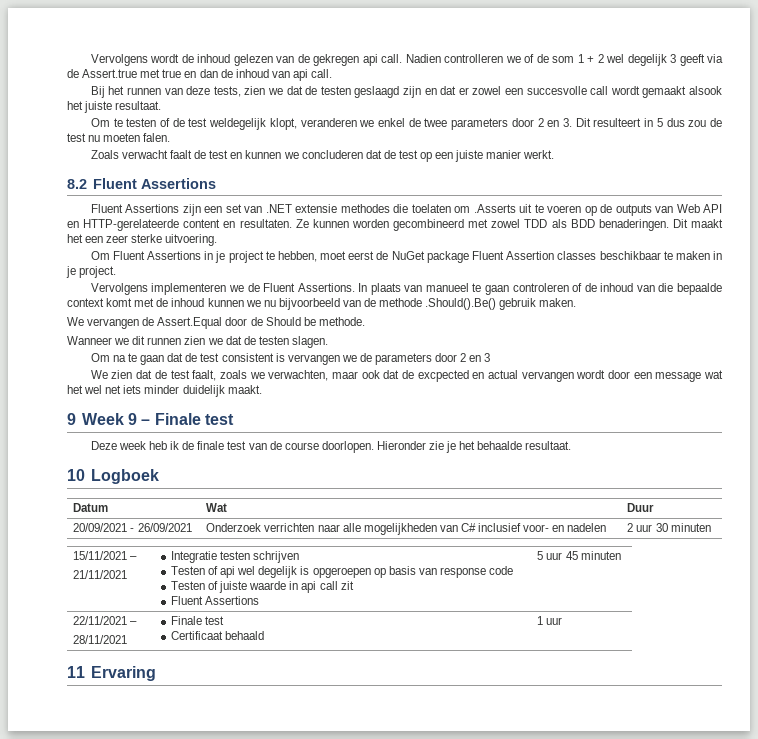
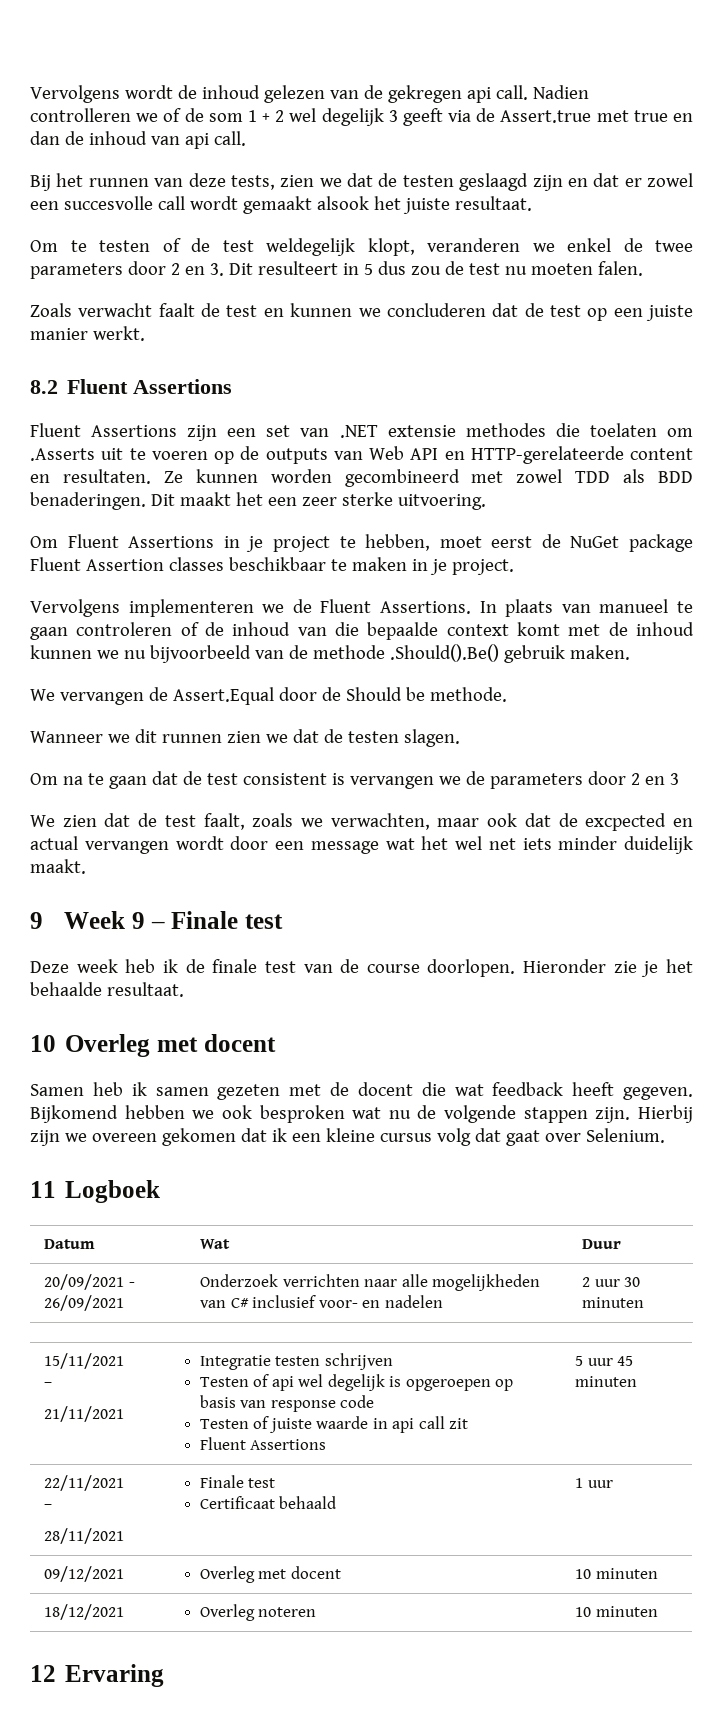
(85, 475) none -> [65,1034,276,1057] [30,1082,693,1100] [30,1105,693,1123] [30,1128,665,1146] [30,1181,56,1198] Overleg met docent // Samen heb ik samen gezeten met de docent die wat feedback heeft gegeven. Bijkomend hebben we ook besproken wat nu de volgende stappen zijn. Hierbij zijn we overeen gekomen dat ik een kleine cursus volg dat gaat over Selenium. // 11
[67,666,85,678] // 11 -> [44,1566,125,1582] [200,1566,341,1583] [575,1568,658,1579] [44,1604,125,1620] [200,1604,317,1621] [575,1606,658,1617] [30,1665,56,1682] // 09/12/2021 | Overleg met docent | 10 minuten // 18/12/2021 | Overleg noteren | 10 minuten // 12

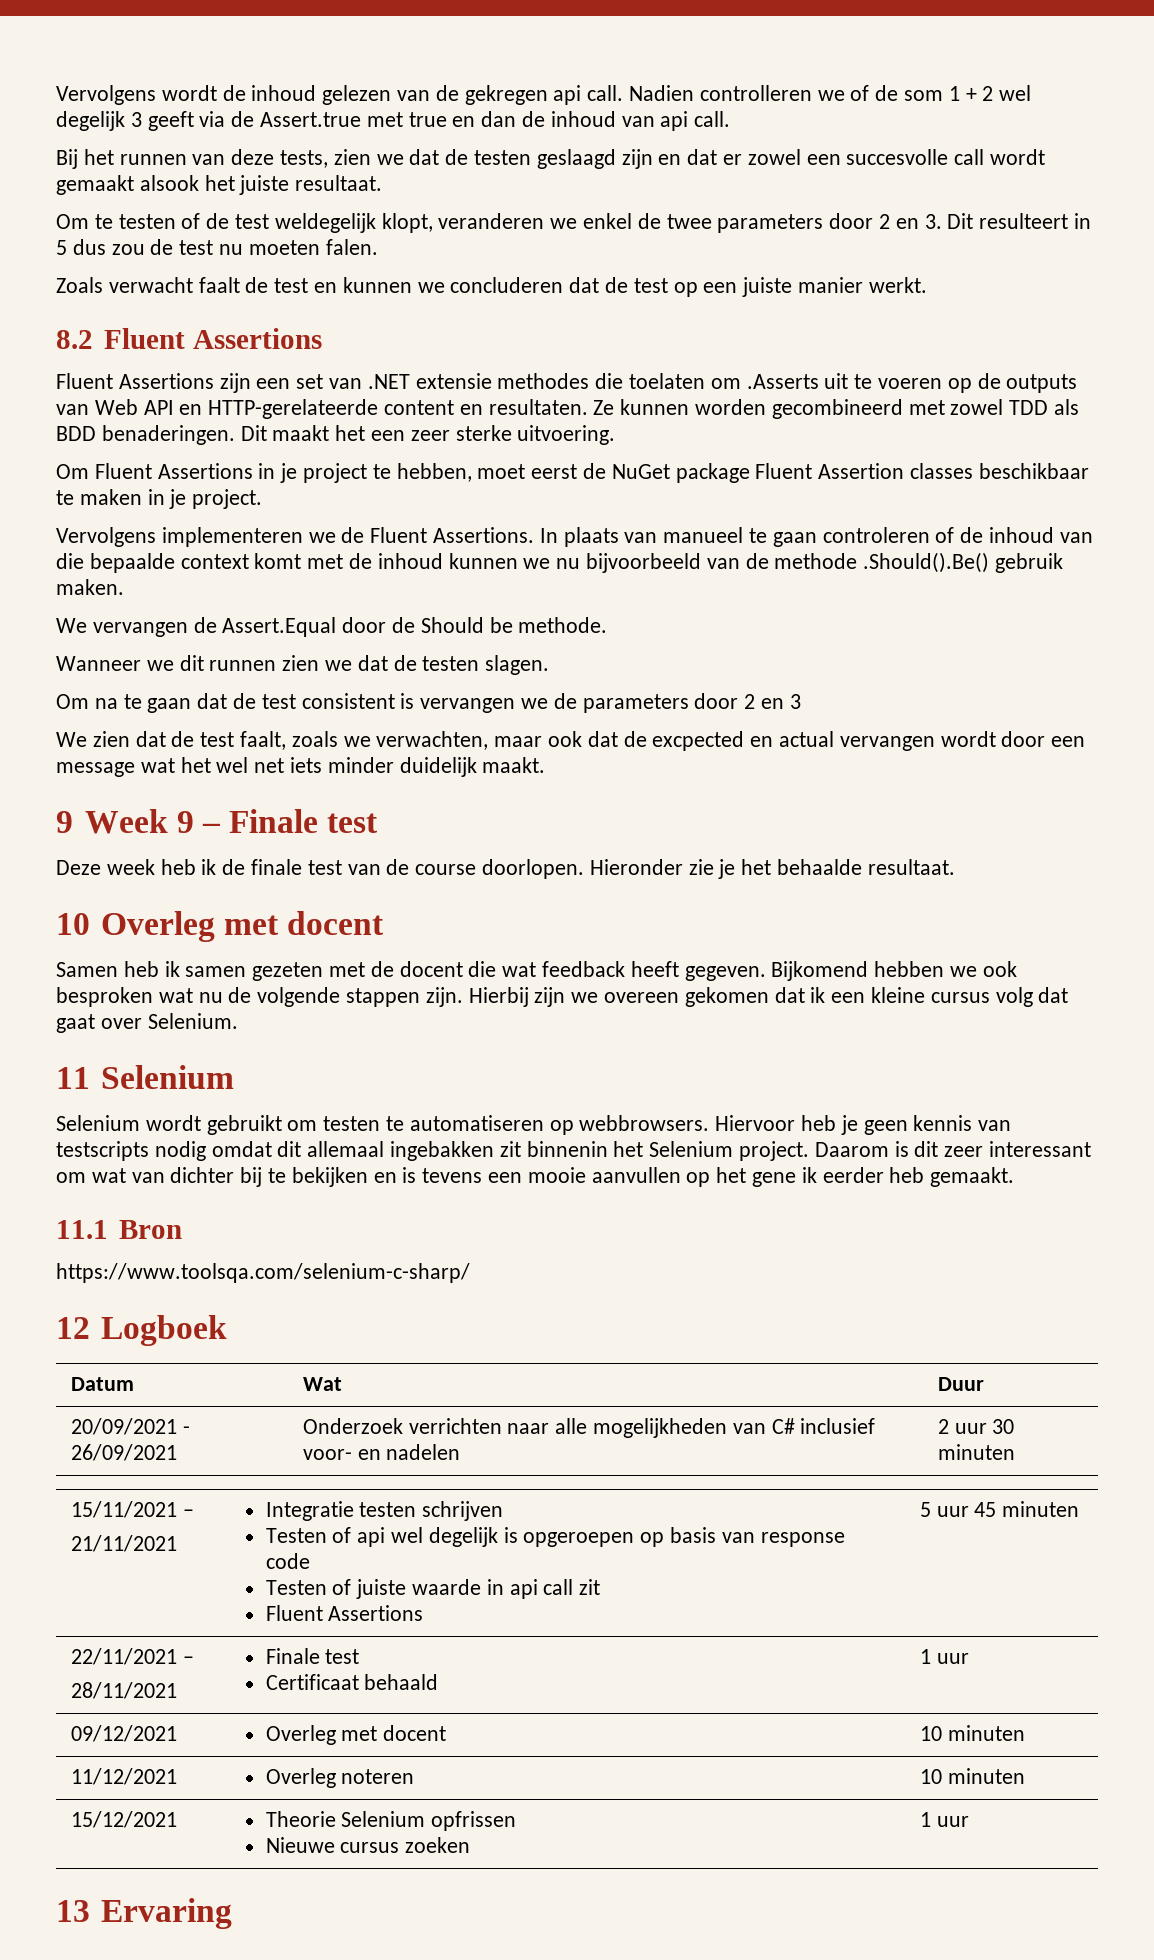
(56, 1189) none -> [100,1065,234,1089] [56,1115,1012,1135] [56,1141,1092,1161] [56,1167,1015,1187] [56,1220,182,1239] [56,1263,470,1283] [56,1317,90,1339] Selenium // Selenium wordt gebruikt om testen te automatiseren op webbrowsers. Hiervoor heb je geen kennis van testscripts nodig omdat dit allemaal ingebakken zit binnenin het Selenium project. Daarom is dit zeer interessant om wat van dichter bij te bekijken en is tevens een mooie aanvullen op het gene ik eerder heb gemaakt. // 11.1 Bron // https://www.toolsqa.com/selenium-c-sharp/ // 12
[44,1604,125,1620] 18/12/2021 -> [70,1768,177,1785] 11/12/2021
[30,1665,56,1682] // 12 -> [70,1811,177,1828] [265,1811,517,1831] [265,1837,471,1853] [919,1812,969,1827] [56,1900,90,1922] // 15/12/2021 | Theorie Selenium opfrissen // Nieuwe cursus zoeken | 1 uur // 13

